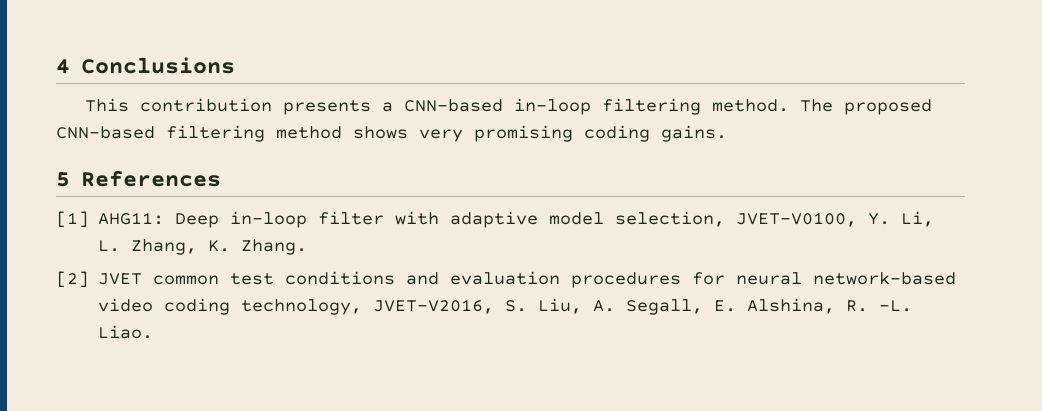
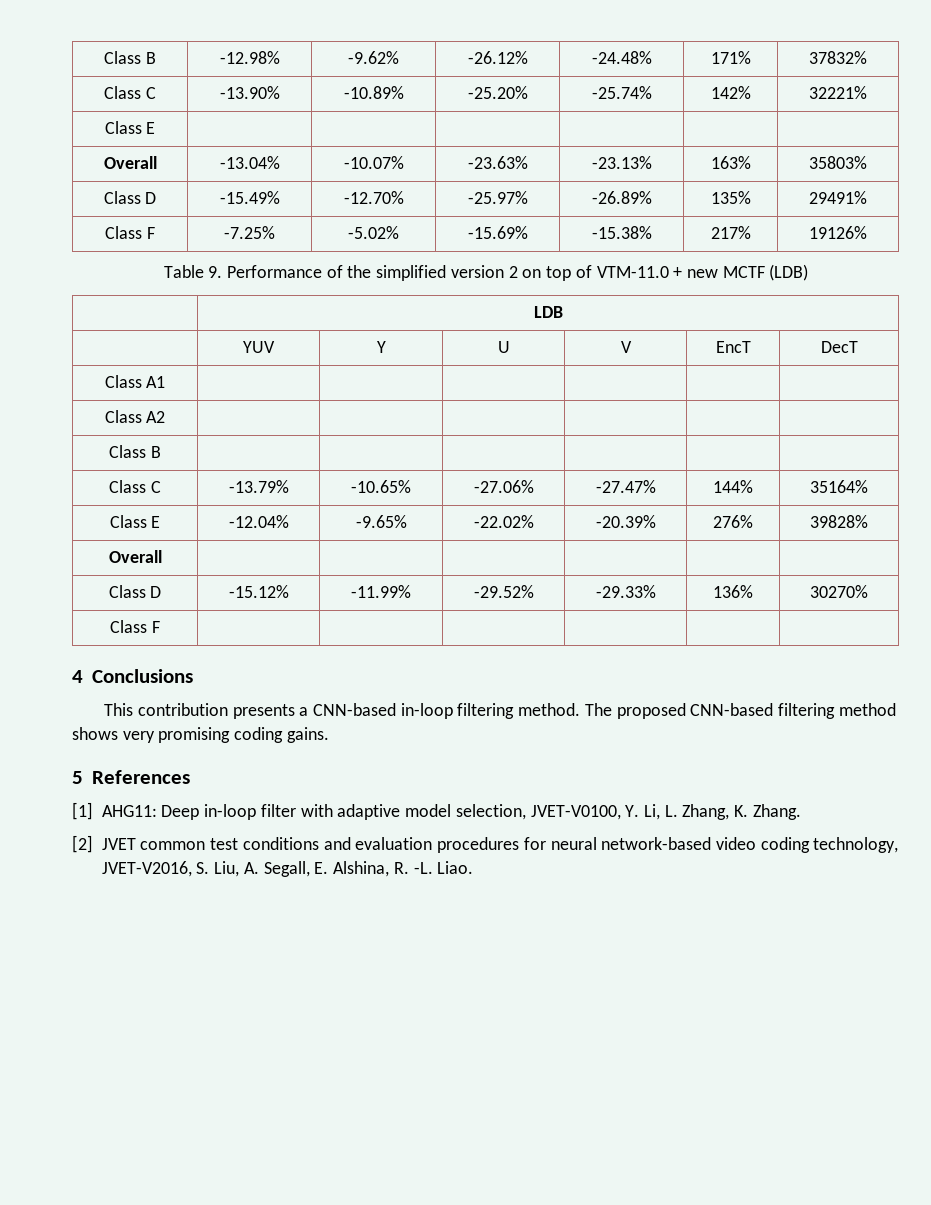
(56, 66) none -> [104,51,156,64] [219,51,280,64] [348,51,399,64] [467,51,528,64] [591,51,652,64] [710,51,751,64] [809,51,867,64] [104,86,156,99] [219,86,280,99] [343,86,404,99] [467,86,528,99] [591,86,652,99] [710,86,751,99] [809,86,867,99] [104,121,156,134] [103,156,157,169] [219,156,280,169] [343,156,404,169] [467,156,528,169] [591,156,652,169] [710,156,751,169] [809,156,867,169] [103,191,157,204] [219,191,280,204] [343,191,404,204] [467,191,528,204] [591,191,652,204] [710,191,751,204] [809,191,867,204] [105,226,155,239] [224,226,275,239] [348,226,399,239] [467,226,528,239] [591,226,652,239] [710,226,751,239] [809,226,867,239] [163,264,809,281] [533,306,563,318] [243,341,275,353] [376,341,386,353] [497,341,510,353] [620,341,632,353] [715,341,751,353] [820,341,858,353] [104,375,166,388] [104,410,166,423] [109,445,161,458] [109,480,161,493] [228,480,289,493] [351,480,411,493] [473,480,534,493] [595,480,656,493] [713,480,753,493] [810,480,868,493] [109,515,161,528] [228,515,289,528] [355,515,407,528] [473,515,534,528] [595,515,656,528] [713,515,753,528] [810,515,868,528] [108,550,162,563] [108,585,162,598] [228,585,289,598] [351,585,411,598] [473,585,534,598] [595,585,656,598] [713,585,753,598] [810,585,868,598] [110,620,160,633] Class B | -12.98% | -9.62% | -26.12% | -24.48% | 171% | 37832% // Class C | -13.90% | -10.89% | -25.20% | -25.74% | 142% | 32221% // Class E | | | | | | // Overall | -13.04% | -10.07% | -23.63% | -23.13% | 163% | 35803% // Class D | -15.49% | -12.70% | -25.97% | -26.89% | 135% | 29491% // Class F | -7.25% | -5.02% | -15.69% | -15.38% | 217% | 19126% // Table 9. Performance of the simplified version 2 on top of VTM-11.0 + new MCTF (LDB) // | LDB // | YUV | Y | U | V | EncT | DecT // Class A1 | | | | | | // Class A2 | | | | | | // Class B | | | | | | // Class C | -13.79% | -10.65% | -27.06% | -27.47% | 144% | 35164% // Class E | -12.04% | -9.65% | -22.02% | -20.39% | 276% | 39828% // Overall | | | | | | // Class D | -15.12% | -11.99% | -29.52% | -29.33% | 136% | 30270% // Class F | | | | | | //

